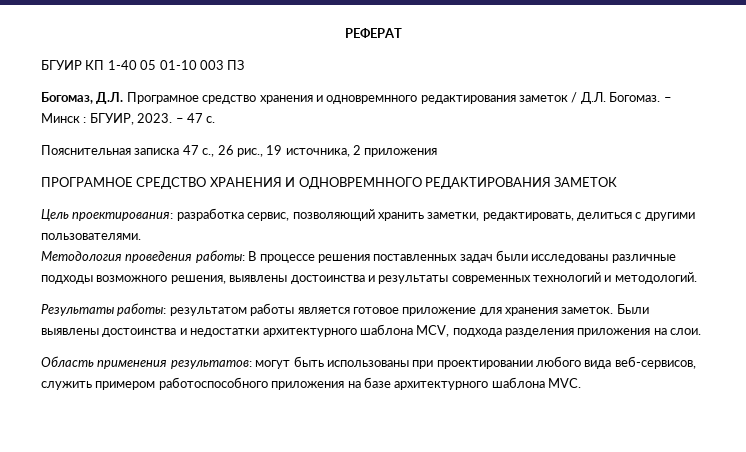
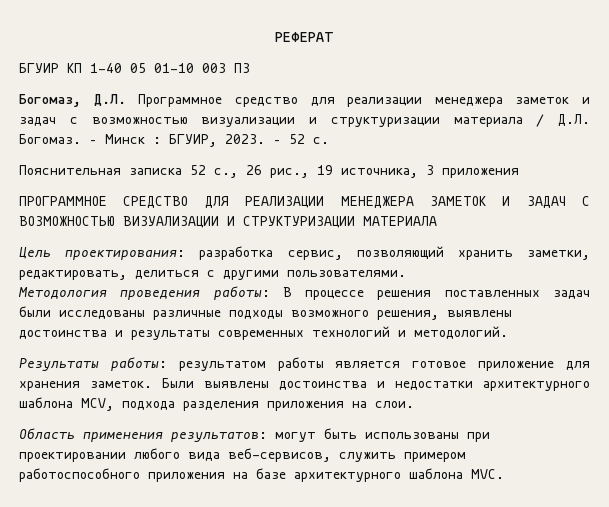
[126,92,568,104] Програмное средство хранения и одновремнного редактирования заметок -> [138,94,590,107] [19,117,523,127] Программное средство для реализации менеджера заметок и задач с возможностью визуализации и структуризации материала
[186,113,203,123] 47 -> [289,134,305,144] 52
[182,145,199,155] 47 -> [190,165,206,175] 52
[353,145,361,155] 2 -> [426,165,434,175] 3
[41,177,618,189] ПРОГРАМНОЕ СРЕДСТВО ХРАНЕНИЯ И ОДНОВРЕМННОГО РЕДАКТИРОВАНИЯ ЗАМЕТОК -> [19,196,590,208] [19,216,437,228] ПРОГРАММНОЕ СРЕДСТВО ДЛЯ РЕАЛИЗАЦИИ МЕНЕДЖЕРА ЗАМЕТОК И ЗАДАЧ С ВОЗМОЖНОСТЬЮ ВИЗУАЛИЗАЦИИ И СТРУКТУРИЗАЦИИ МАТЕРИАЛА

